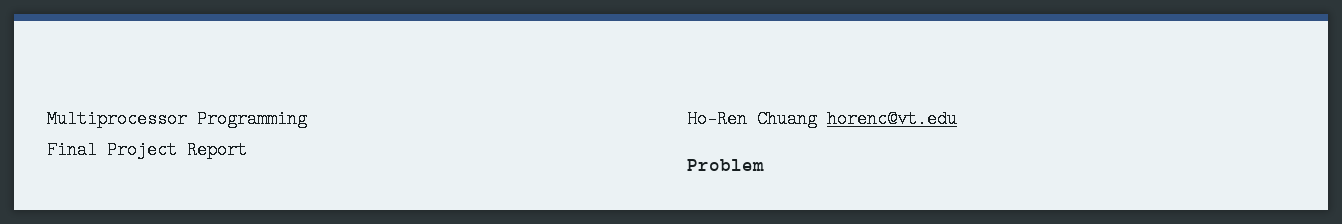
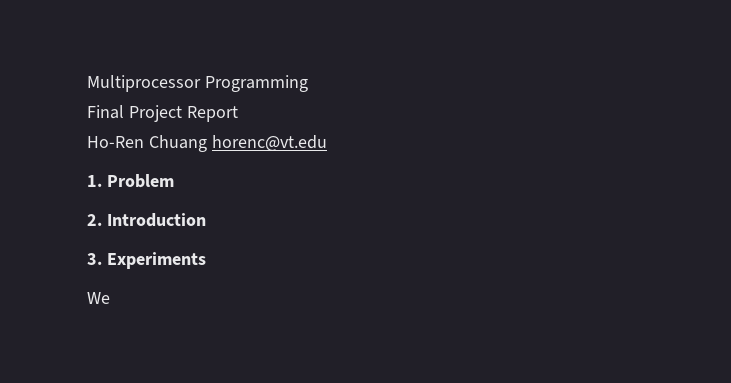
(957, 119) none -> [87,175,102,187] 1.
(764, 165) none -> [87,213,206,227] [87,252,206,269] [87,292,110,304] // 2. Introduction // 3. Experiments // We

